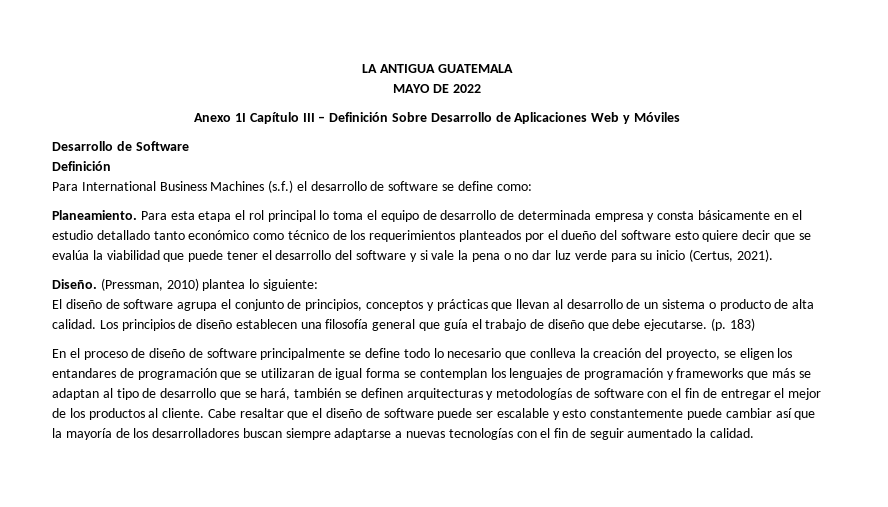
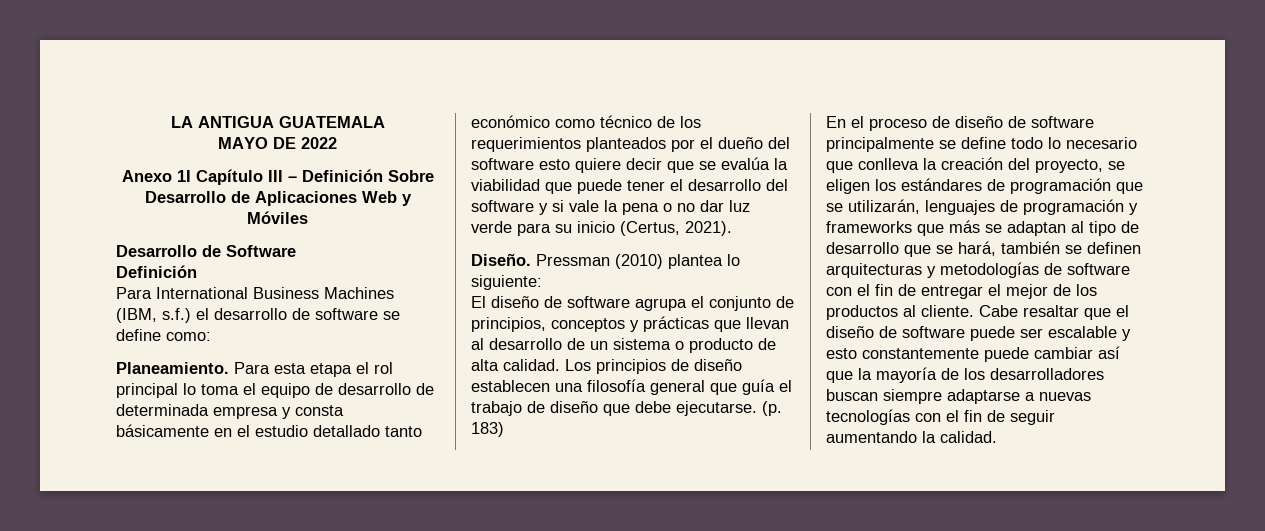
[268,180,294,193] (s.f.) -> [116,308,191,323] (IBM, s.f.)
[100,278,199,291] (Pressman, 2010) -> [536,254,663,269] Pressman (2010)
[52,368,116,378] entandares -> [901,178,982,191] estándares
[260,368,506,380] utilizaran de igual forma se contemplan los -> [848,199,920,214] utilizarán,
[627,428,693,438] aumentado -> [826,431,917,443] aumentando

